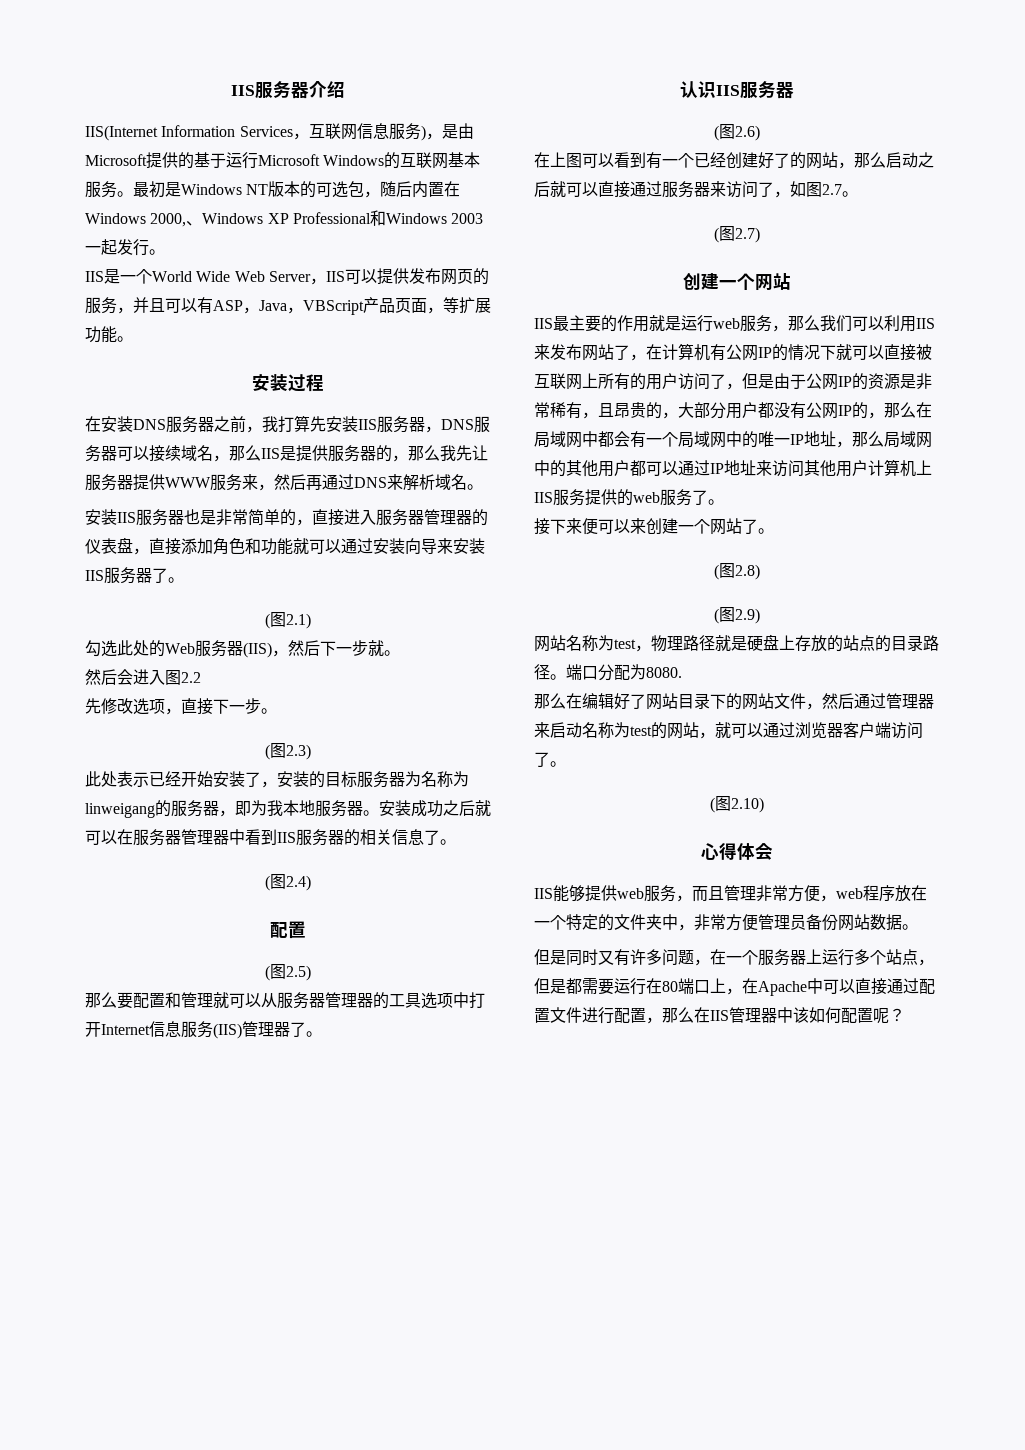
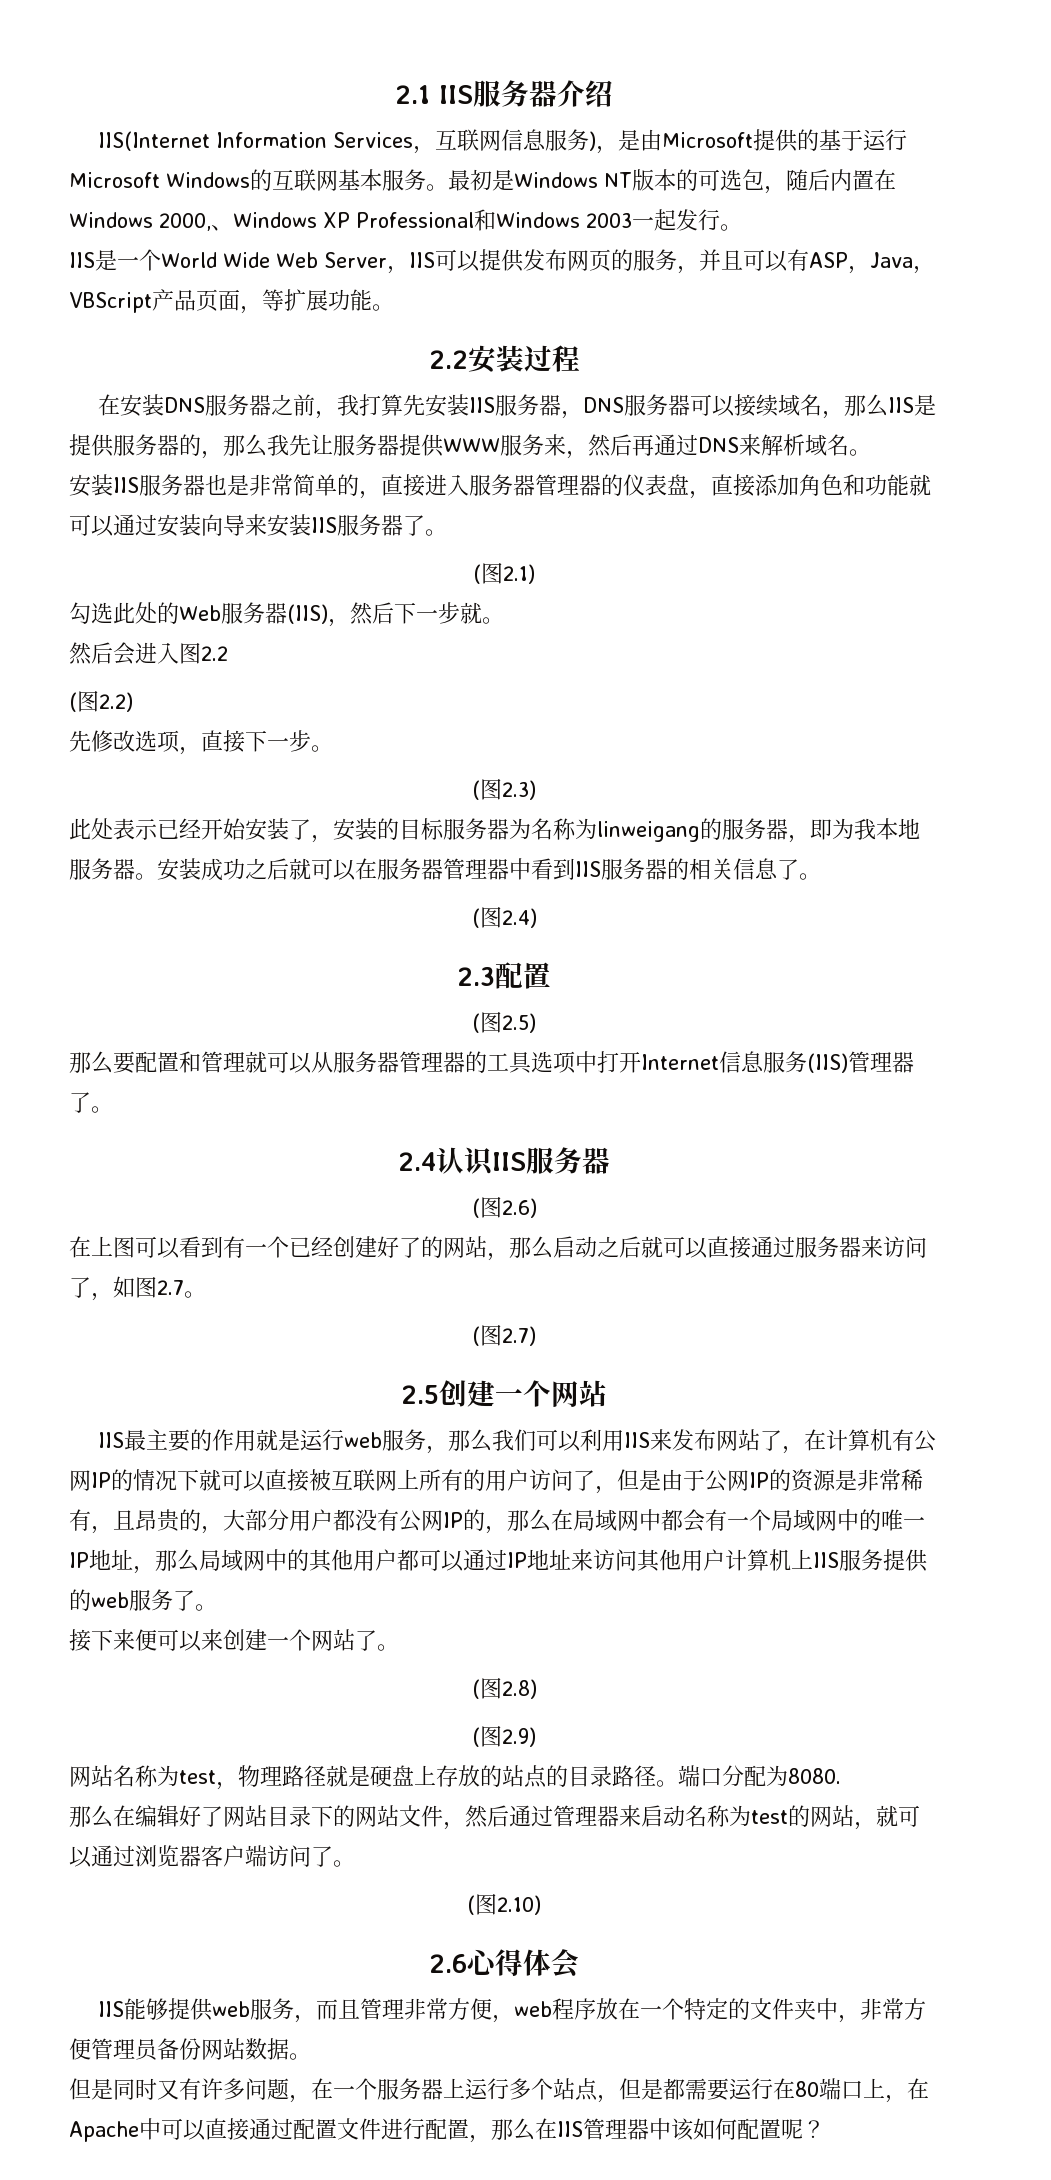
(231, 90) none -> [395,85,431,104] 2.1
(133, 339) none -> [428,350,468,369] 2.2
(201, 677) none -> [69,690,133,712] // (图2.2)
(311, 883) none -> [457,967,495,986] 2.3
(322, 1034) none -> [398,1152,436,1171] 2.4
(760, 235) none -> [401,1385,439,1404] 2.5
(764, 805) none -> [429,1954,467,1973] 2.6

